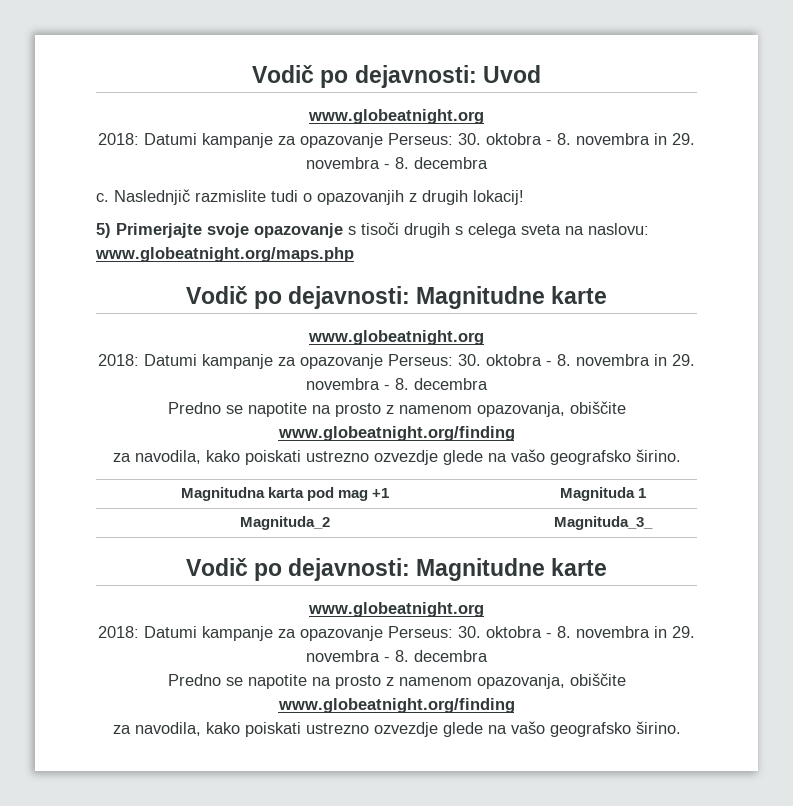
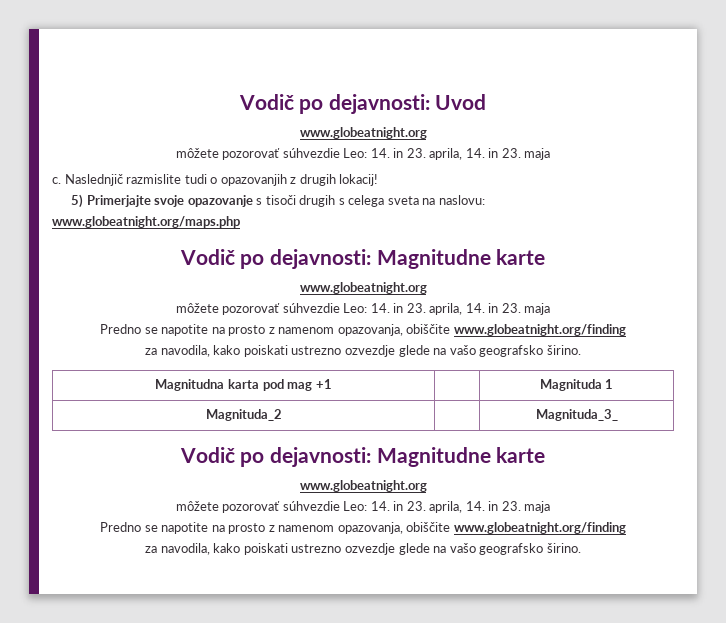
[98,133,695,148] [306,157,488,169] 2018: Datumi kampanje za opazovanje Perseus: 30. oktobra - 8. novembra in 29. novembra - 8. decembra -> [175,148,551,160] môžete pozorovať súhvezdie Leo: 14. in 23. aprila, 14. in 23. maja
[98,354,695,369] [306,378,488,390] 2018: Datumi kampanje za opazovanje Perseus: 30. oktobra - 8. novembra in 29. novembra - 8. decembra -> [175,303,551,315] môžete pozorovať súhvezdie Leo: 14. in 23. aprila, 14. in 23. maja
[98,626,695,641] [306,650,488,662] 2018: Datumi kampanje za opazovanje Perseus: 30. oktobra - 8. novembra in 29. novembra - 8. decembra -> [175,501,551,513] môžete pozorovať súhvezdie Leo: 14. in 23. aprila, 14. in 23. maja

